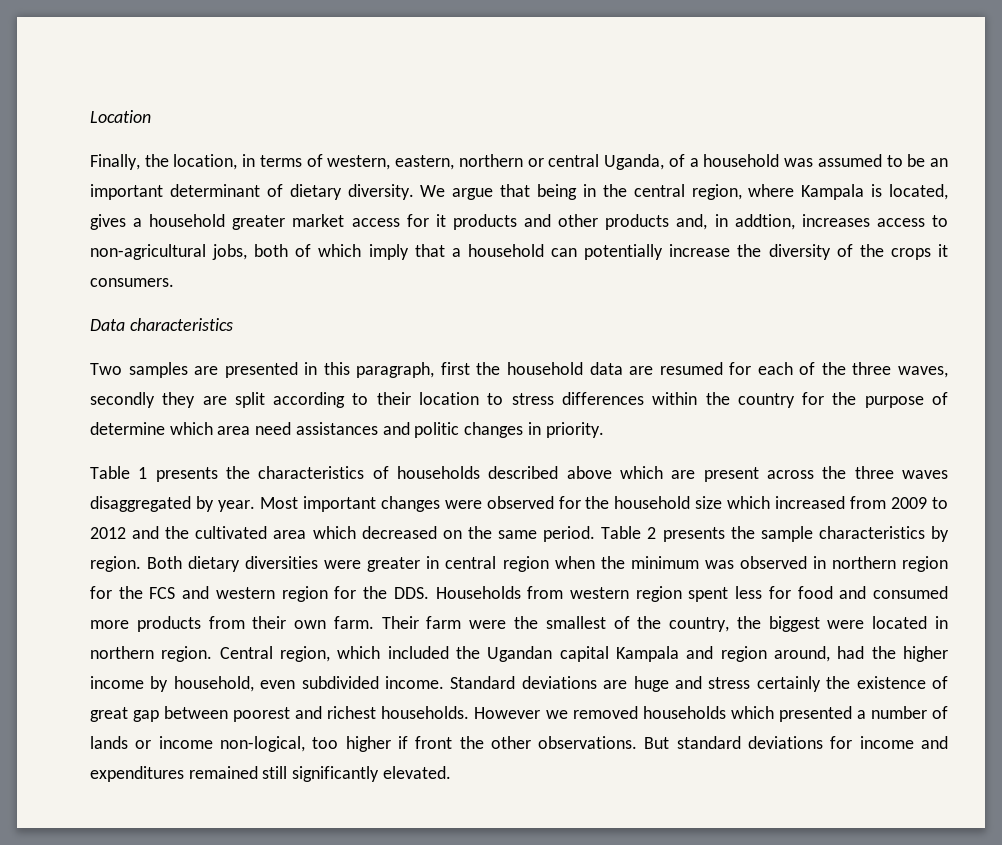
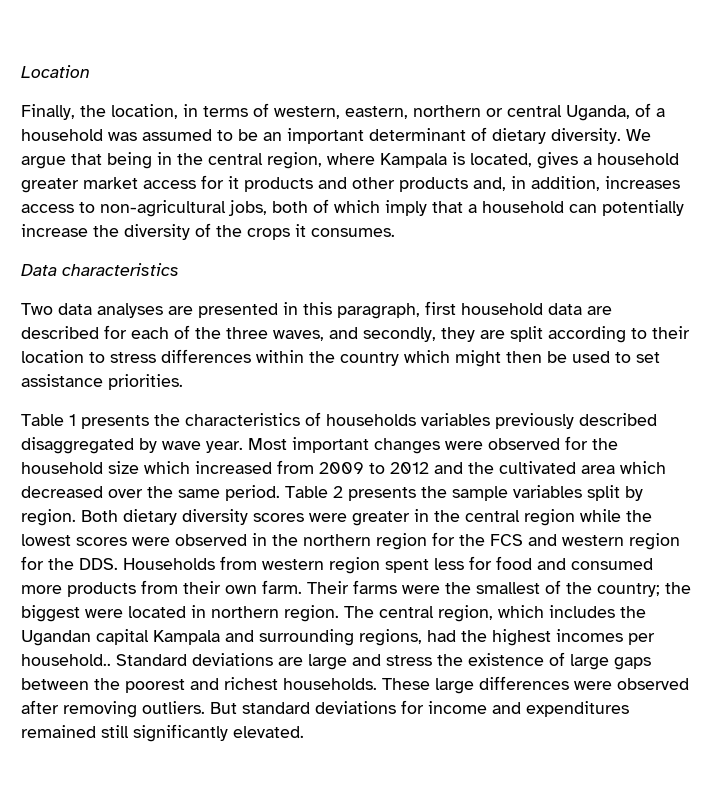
[734,214,795,230] addtion, -> [531,176,600,191] addition,
[90,278,174,287] consumers. -> [311,228,395,237] consumes.
[128,362,188,378] samples -> [58,303,163,318] data analyses
[476,362,501,375] the -> (456, 308) none
[659,362,723,375] resumed -> [21,326,99,339] described
[90,392,155,408] secondly -> [329,327,436,342] and secondly,
[802,392,948,408] [90,422,604,438] for the purpose of determine which area need assistances and politic changes in priority. -> [404,350,660,367] [21,374,183,390] which might then be used to set assistance priorities.
[488,466,949,482] described above which are present across the three waves -> [421,413,657,429] variables previously described
(214, 504) none -> [162,441,201,450] wave
[442,530,462,539] on -> [108,489,143,498] over
[818,526,925,539] characteristics -> [513,485,620,501] variables split
[245,556,319,569] diversities -> [182,509,304,525] diversity scores
(440, 562) none -> [434,510,460,522] the
[554,556,734,569] when the minimum was -> [580,509,652,522] [21,534,170,546] while the lowest scores were
(826, 562) none -> [272,534,298,546] the
[426,616,462,629] farm -> [353,580,397,594] farms
[669,617,730,632] country, -> [597,583,660,597] country;
[219,646,273,659] Central -> [344,606,434,618] The central
[387,646,449,659] included -> [549,605,615,618] includes
[720,646,949,662] [90,676,444,692] region around, had the higher income by household, even subdivided income. -> [259,629,655,646] [21,654,111,666] surrounding regions, had the highest incomes per household..
[633,676,669,692] huge -> [308,654,347,670] large
[756,676,821,692] certainly -> (432, 660) none
[90,706,949,722] [90,736,638,752] great gap between poorest and richest households. However we removed households which presented a number of lands or income non-logical, too higher if front the other observations. -> [570,654,651,670] [21,676,689,694] [21,700,205,718] large gaps between the poorest and richest households. These large differences were observed after removing outliers.

